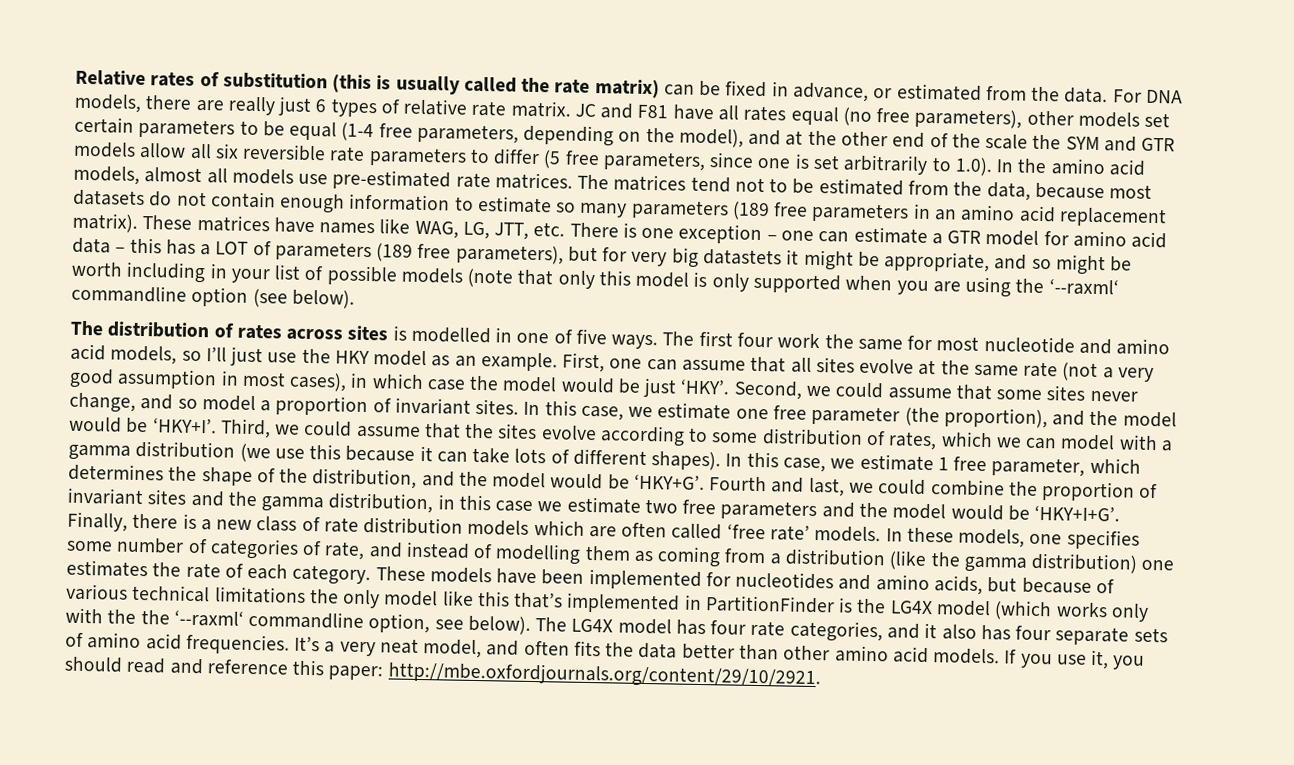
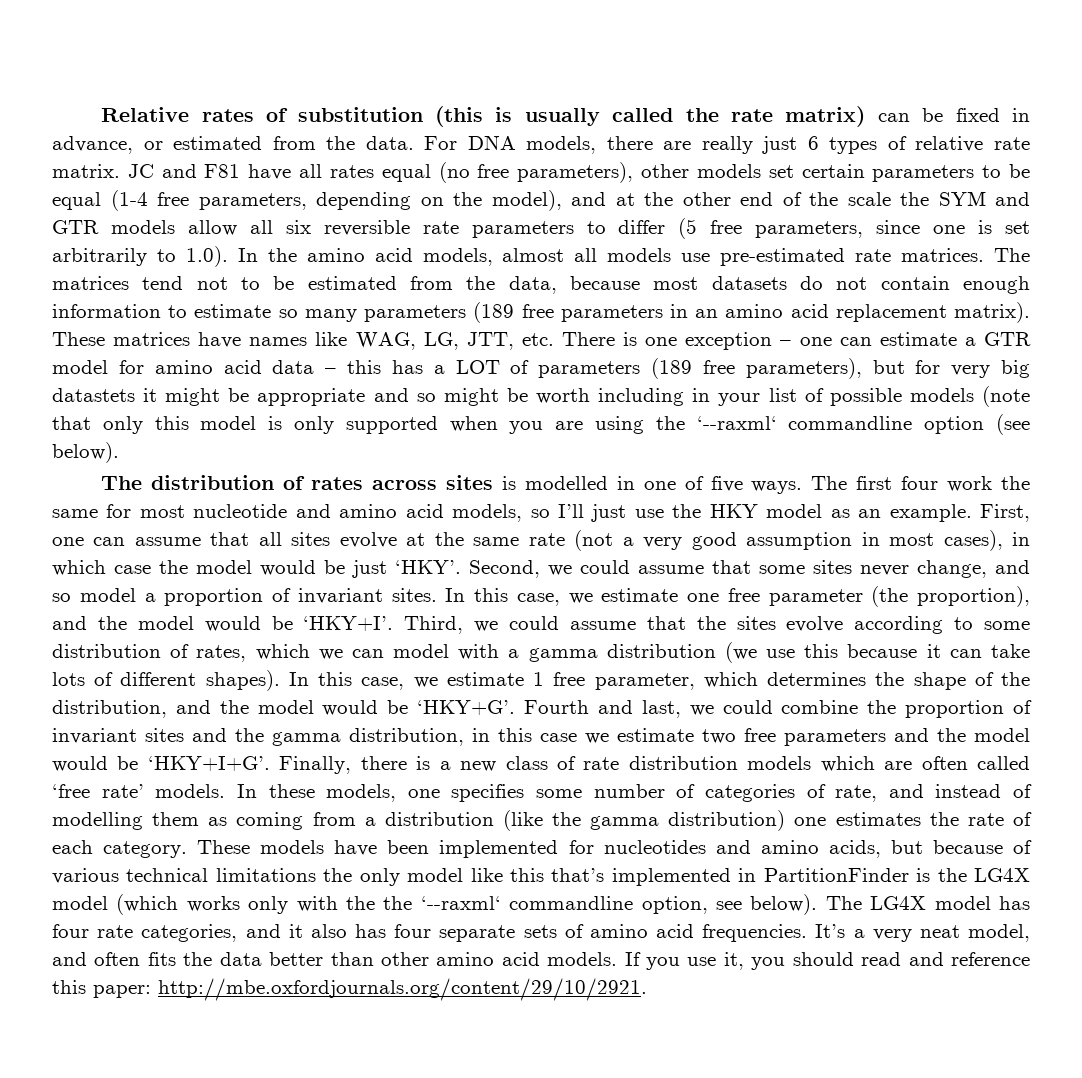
[884,251,991,273] appropriate, -> [257,388,366,406] appropriate

